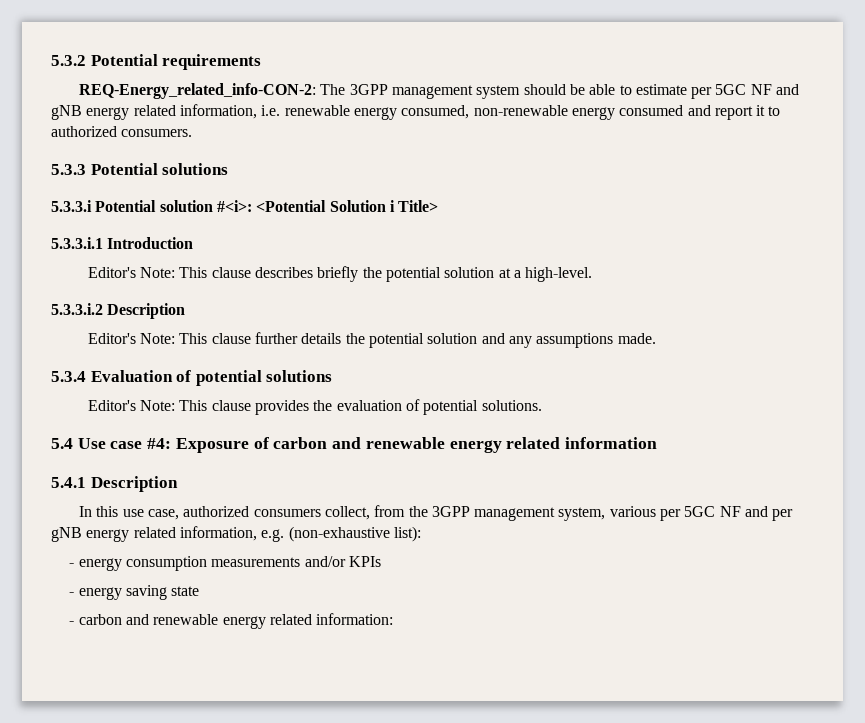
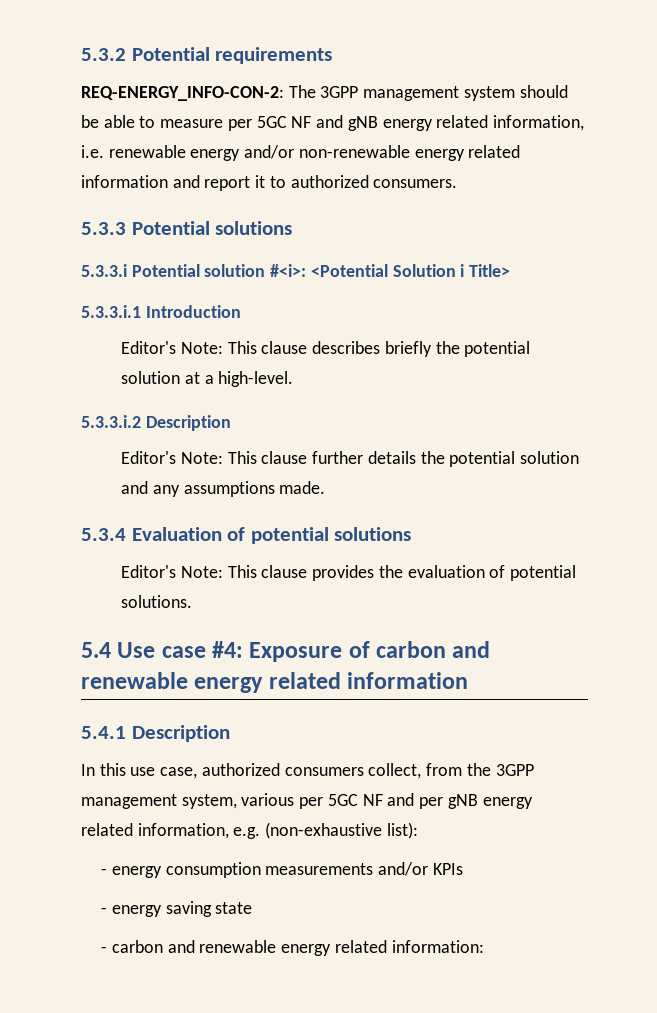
[78,83,316,99] REQ-Energy_related_info-CON-2: -> [81,86,284,101] REQ-ENERGY_INFO-CON-2:
[635,84,687,95] estimate -> [160,119,224,128] measure
[401,105,470,119] consumed, -> [244,145,295,159] and/or
[619,105,684,116] consumed -> [468,145,521,158] [81,175,168,188] related information

